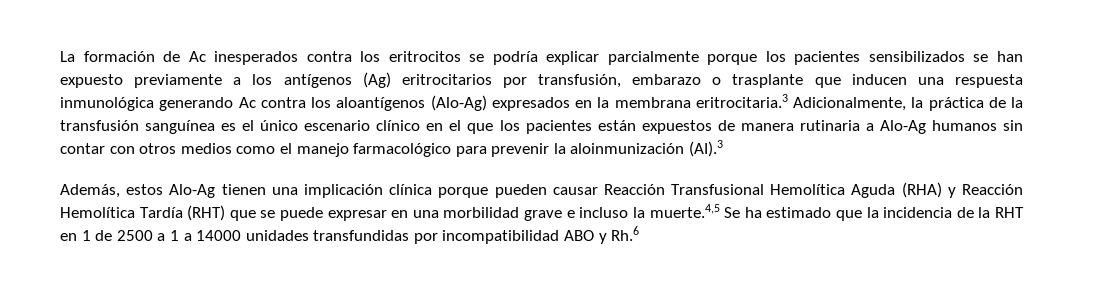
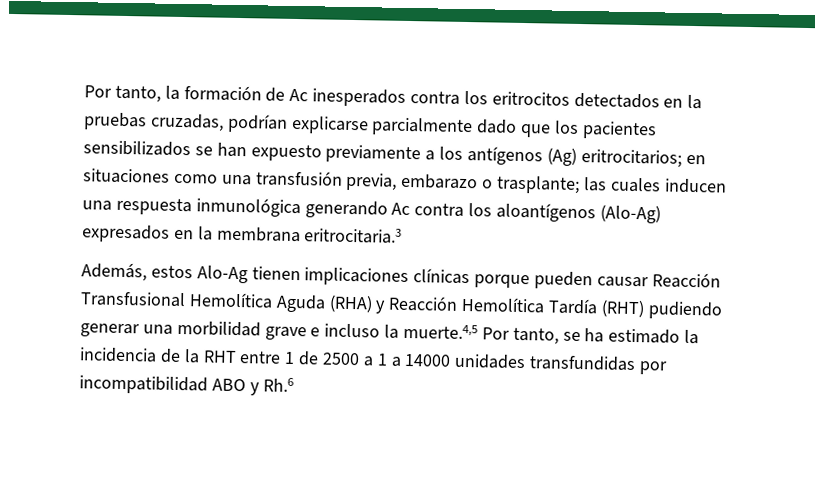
[60,51,75,62] La -> [84,85,180,103] Por tanto, la
[469,51,758,65] se podría explicar parcialmente porque -> [573,92,703,110] [83,112,552,138] detectados en la pruebas cruzadas, podrían explicarse parcialmente dado que
[401,74,841,88] eritrocitarios por transfusión, embarazo o trasplante que -> [580,149,706,168] [83,168,661,195] eritrocitarios; en situaciones como una transfusión previa, embarazo o trasplante; las cuales
[793,97,1023,111] [60,120,1023,134] [60,140,724,157] Adicionalmente, la práctica de la transfusión sanguínea es el único escenario clínico en el que los pacientes están expuestos de manera rutinaria a Alo-Ag humanos sin contar con otros medios como el manejo farmacológico para prevenir la aloinmunización (AI).3 -> (403, 235) none
[271,184,433,198] una implicación clínica -> [304,267,471,287] implicaciones clínicas
[229,207,409,221] que se puede expresar en -> [647,301,723,320] [80,323,140,338] pudiendo generar
[724,207,741,218] Se -> [481,327,581,345] Por tanto, se
[835,210,862,221] que -> (681, 336) none
[60,233,77,241] en -> [239,351,282,364] entre

